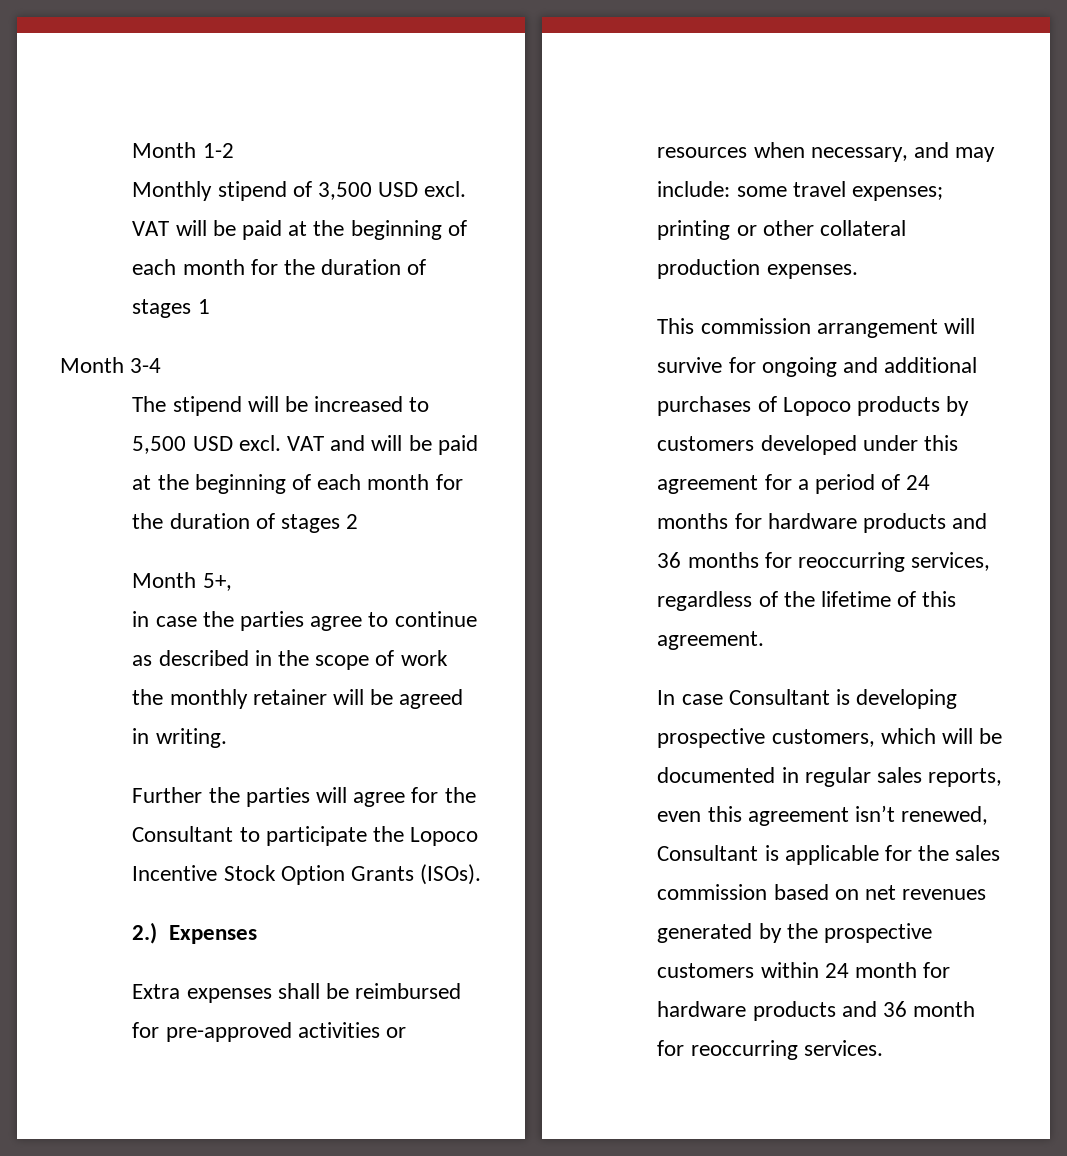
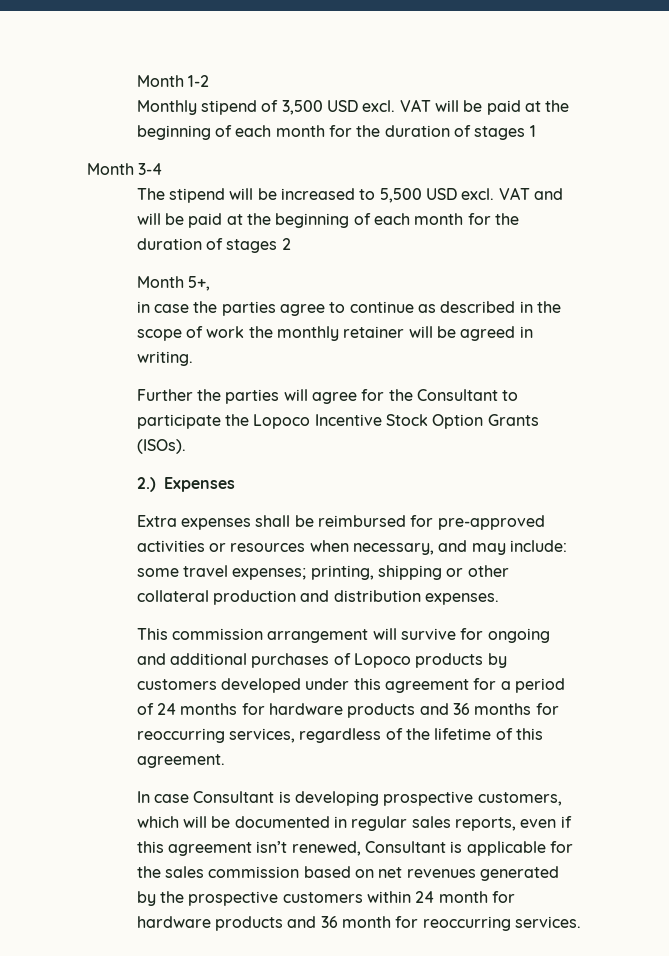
[657,220,731,240] printing -> [310,565,443,580] printing, shipping
(761, 269) none -> [300,590,421,602] and distribution
(702, 816) none -> [560,816,572,828] if

